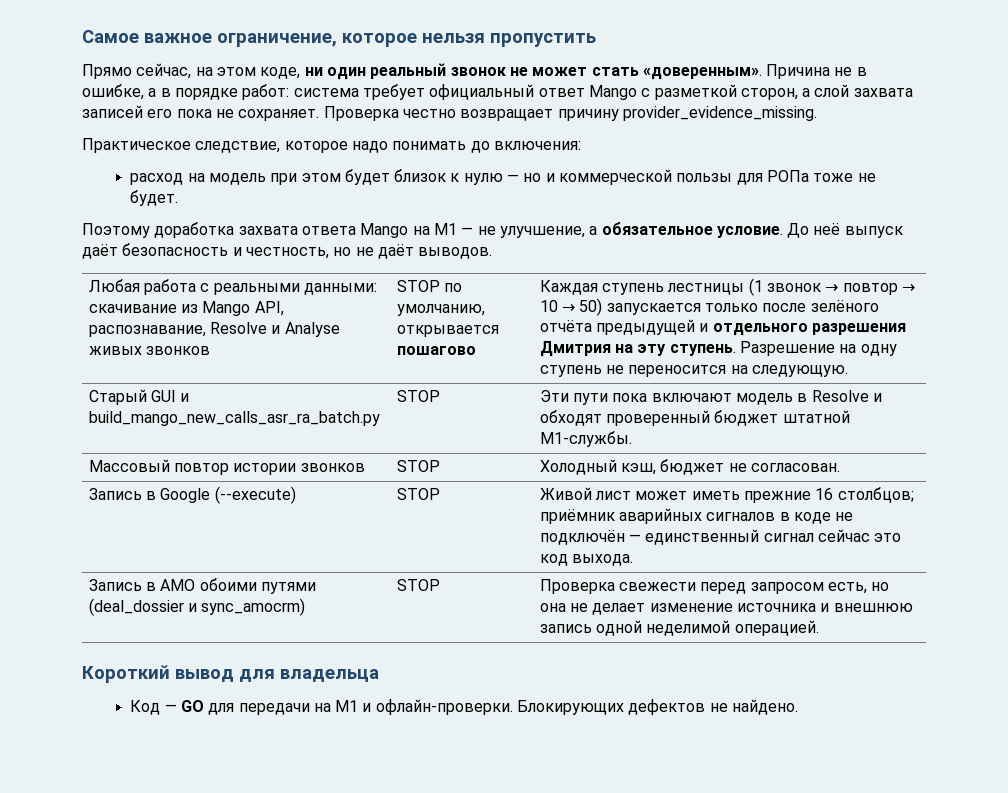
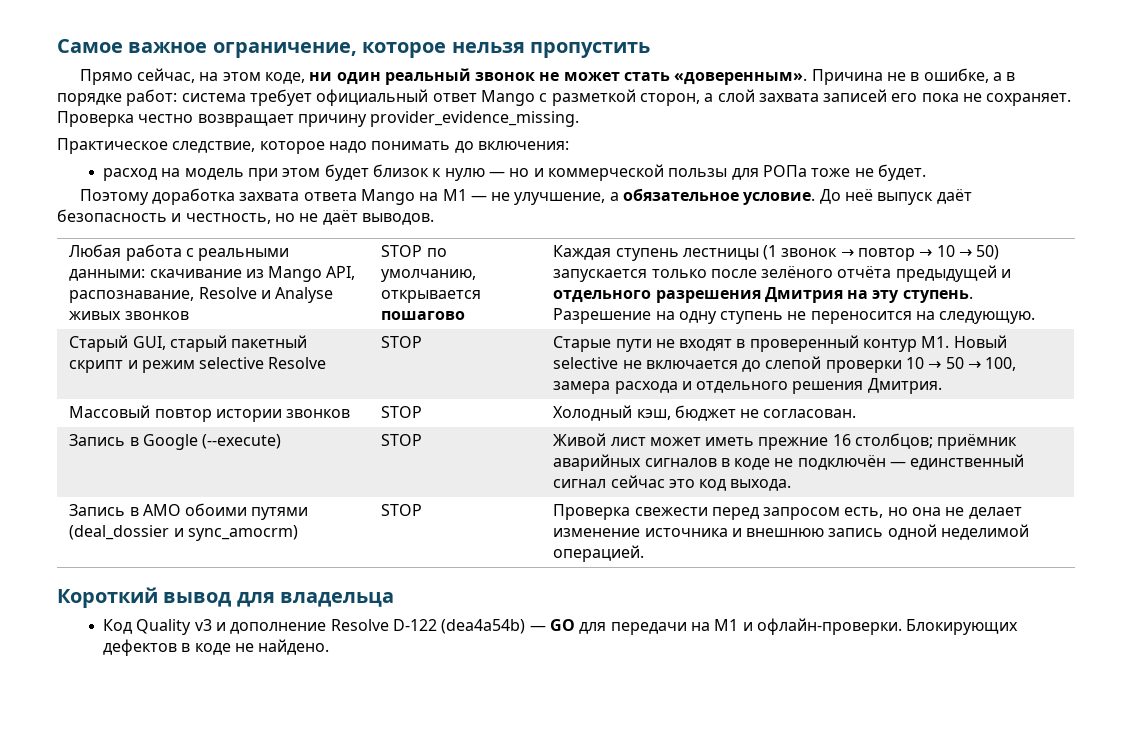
[151,390,190,402] [88,411,380,426] [396,390,440,402] [539,390,883,405] [539,410,850,426] [539,431,632,447] GUI и build_mango_new_calls_asr_ra_batch.py | STOP | Эти пути пока включают модель в Resolve и обходят проверенный бюджет штатной M1-службы. -> [132,335,308,352] [69,357,327,373] [381,336,423,348] [553,335,1007,352] [553,356,1017,373] [553,378,942,394] GUI, старый пакетный скрипт и режим selective Resolve | STOP | Старые пути не входят в проверенный контур M1. Новый selective не включается до слепой проверки 10 → 50 → 100, замера расхода и отдельного решения Дмитрия.
(161, 707) none -> [136,619,526,635] Quality v3 и дополнение Resolve D-122 (dea4a54b)
(706, 707) none -> [181,643,231,655] в коде

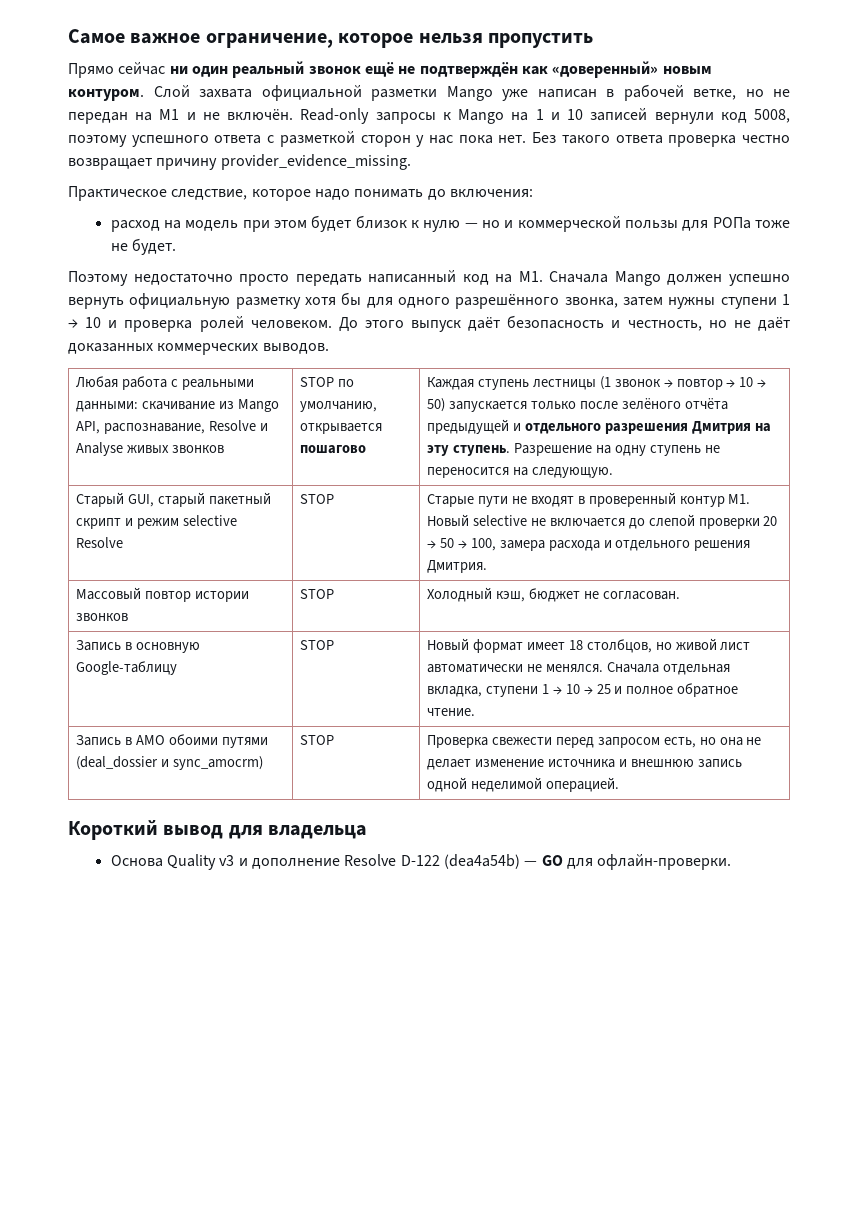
[136,68,1016,85] [57,89,1072,106] [57,111,134,127] сейчас, на этом коде, ни один реальный звонок не может стать «доверенным». Причина не в ошибке, а в порядке работ: система требует официальный ответ Mango с разметкой сторон, а слой захвата записей его пока не сохраняет. Проверка -> [118,61,712,78] [68,84,790,101] [68,108,791,124] [68,131,737,147] сейчас ни один реальный звонок ещё не подтверждён как «доверенный» новым контуром. Слой захвата официальной разметки Mango уже написан в рабочей ветке, но не передан на M1 и не включён. Read-only запросы к Mango на 1 и 10 записей вернули код 5008, поэтому успешного ответа с разметкой сторон у нас пока нет. Без такого ответа проверка
[151,188,874,205] доработка захвата ответа Mango на M1 — не улучшение, а обязательное условие. До неё -> [133,270,790,286] [68,292,790,309] [68,316,404,332] недостаточно просто передать написанный код на M1. Сначала Mango должен успешно вернуть официальную разметку хотя бы для одного разрешённого звонка, затем нужны ступени 1 → 10 и проверка ролей человеком. До этого
(358, 217) none -> [68,343,259,355] доказанных коммерческих
[906,357,925,369] 10 -> [763,516,778,526] 20
[142,434,282,450] [381,434,423,446] [553,433,1018,450] [553,454,1025,471] [553,475,792,491] Google (--execute) | STOP | Живой лист может иметь прежние 16 столбцов; приёмник аварийных сигналов в коде не подключён — единственный сигнал сейчас это код выхода. -> [135,642,200,653] [76,661,178,675] [300,640,335,650] [427,638,751,653] [427,662,730,675] [427,683,739,697] [427,708,476,716] основную Google-таблицу | STOP | Новый формат имеет 18 столбцов, но живой лист автоматически не менялся. Сначала отдельная вкладка, ступени 1 → 10 → 25 и полное обратное чтение.
[103,619,133,634] Код -> [110,855,163,867] Основа
[610,618,1019,635] [103,639,330,656] передачи на M1 и офлайн-проверки. Блокирующих дефектов в коде не найдено. -> [597,854,732,870] офлайн-проверки.

